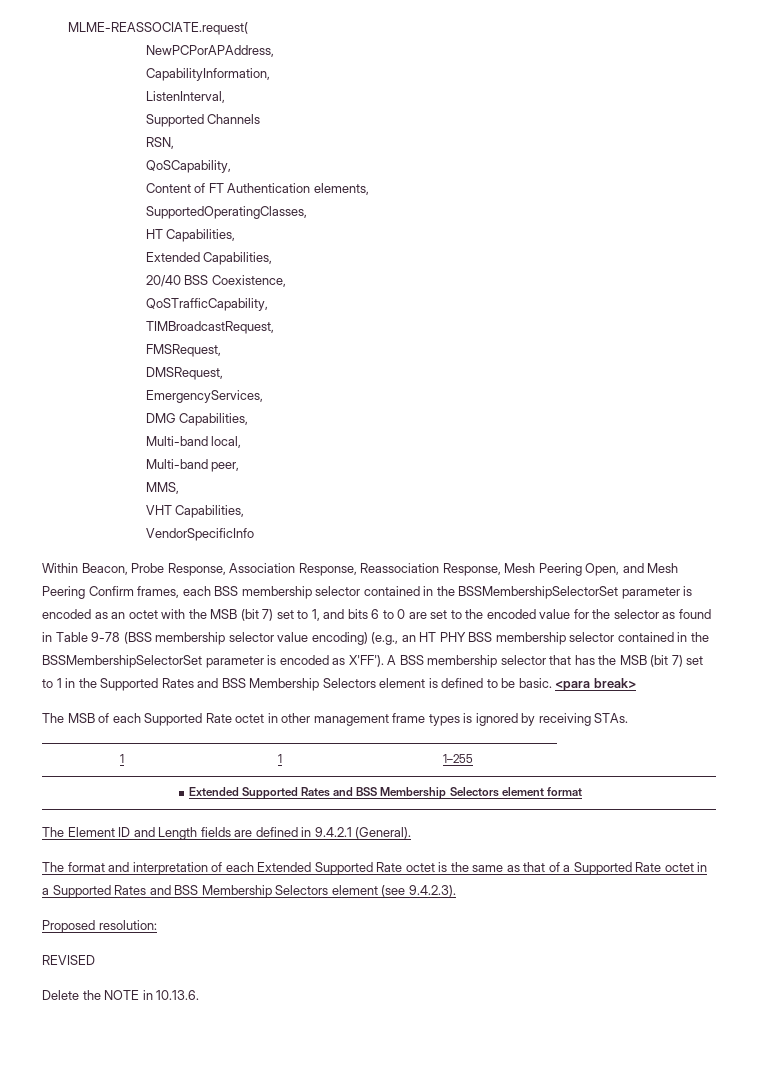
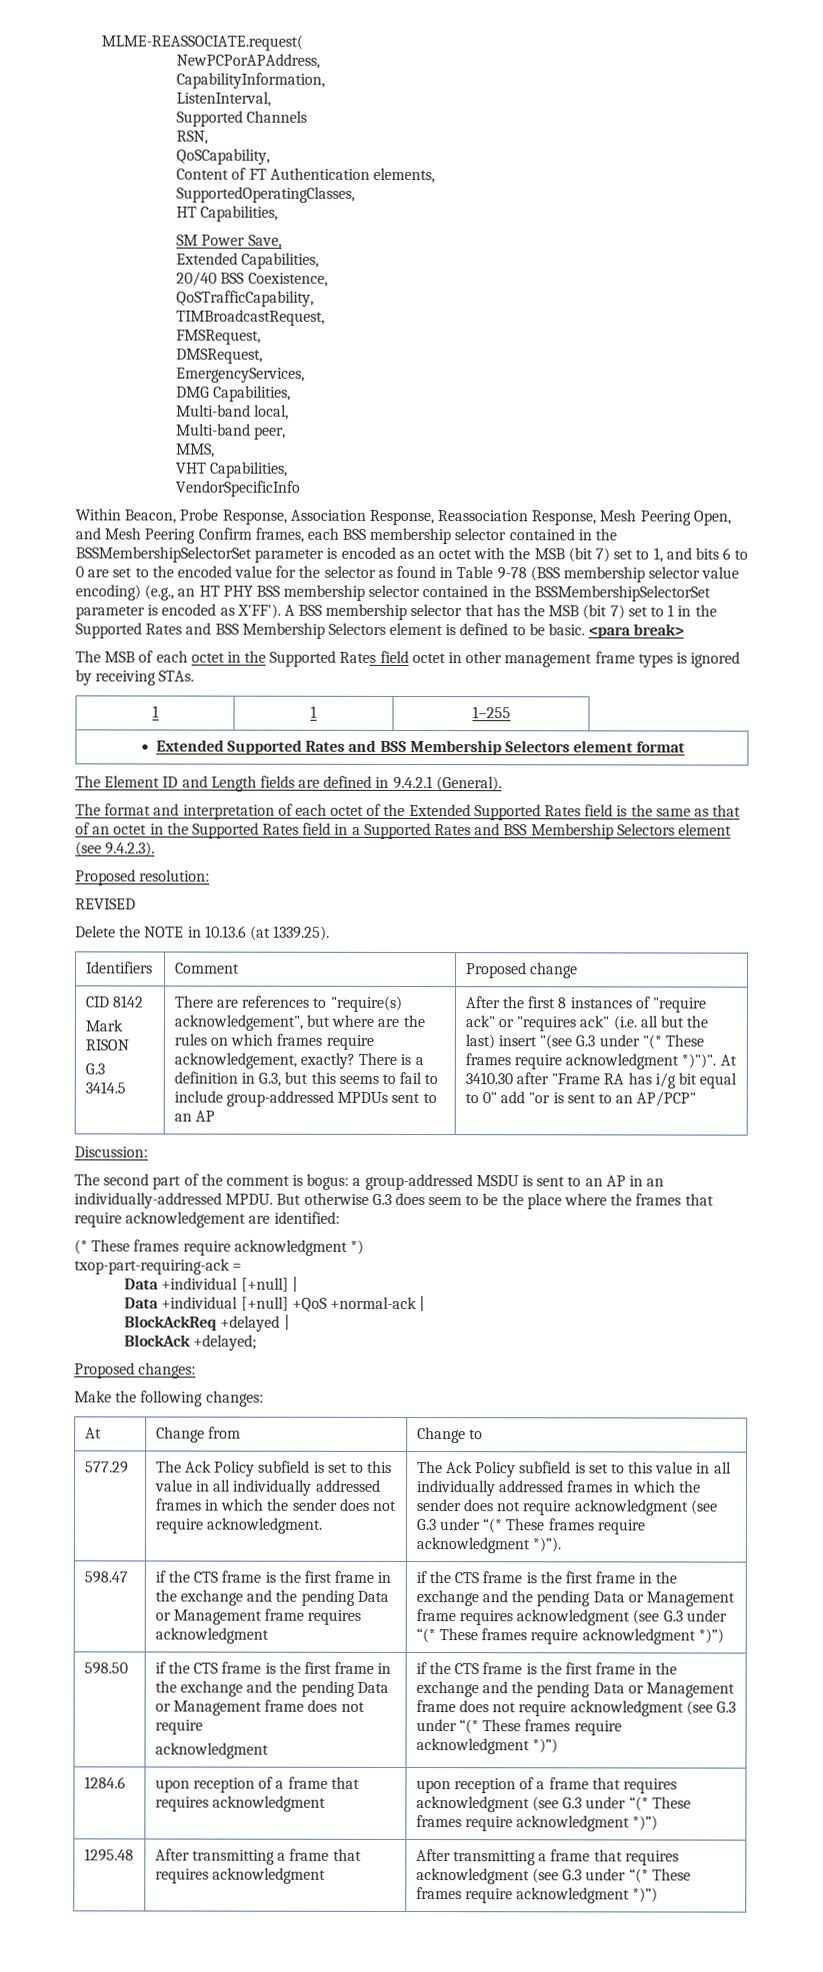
(236, 235) none -> [176,234,282,249] // SM Power Save,
[144,713,232,726] Supported Rate -> [190,650,409,667] octet in the Supported Rates field
[257,862,435,875] Extended Supported Rate octet -> [330,803,614,821] octet of the Extended Supported Rates field
[563,862,694,875] a Supported Rate octet -> [92,822,332,839] an octet in the Supported Rates field
[156,990,200,1000] 10.13.6. -> [204,925,331,941] [85,961,153,974] [174,962,240,974] [465,962,578,979] [84,995,143,1008] [84,1019,123,1032] [84,1039,129,1051] [84,1063,105,1075] [84,1081,126,1094] [173,995,402,1012] [173,1014,425,1031] [173,1033,374,1050] [173,1052,424,1069] [173,1071,439,1087] [173,1090,437,1107] [173,1110,215,1122] [464,996,706,1013] [464,1015,709,1032] [464,1034,704,1050] [464,1053,737,1070] [464,1072,738,1089] [464,1091,697,1107] [74,1146,148,1158] [74,1173,665,1191] [74,1192,714,1210] [74,1211,340,1228] [74,1239,364,1256] [74,1258,243,1275] [124,1276,298,1292] [124,1296,426,1312] [124,1314,290,1332] [124,1334,258,1351] [74,1362,197,1379] [74,1390,264,1407] [84,1427,102,1439] [155,1426,241,1443] [416,1427,483,1444] [84,1461,129,1474] [155,1460,393,1477] [154,1479,381,1496] [154,1498,397,1511] [154,1517,322,1534] [416,1461,732,1478] [416,1480,701,1497] [415,1499,718,1516] [415,1518,645,1535] [415,1537,561,1554] [83,1571,128,1584] [154,1570,392,1583] [154,1589,389,1606] [154,1608,362,1625] [154,1627,269,1644] [415,1571,678,1584] [415,1590,735,1607] [415,1609,727,1626] [415,1628,724,1645] [83,1662,128,1675] [154,1661,392,1674] [154,1680,389,1697] [154,1699,365,1716] [154,1719,203,1735] [154,1742,269,1759] [415,1662,678,1675] [415,1681,735,1698] [415,1700,736,1717] [415,1719,622,1736] [415,1738,558,1755] [83,1776,126,1789] [154,1776,360,1793] [154,1795,326,1812] [415,1777,677,1794] [415,1796,691,1813] [415,1815,659,1832] [83,1848,134,1862] [154,1848,362,1865] [154,1867,326,1884] [415,1849,679,1866] [415,1868,691,1885] [415,1887,659,1904] 10.13.6 (at 1339.25). // Identifiers | Comment | Proposed change // CID 8142 // Mark RISON // G.3 // 3414.5 | There are references to "require(s) acknowledgement", but where are the rules on which frames require acknowledgement, exactly? There is a definition in G.3, but this seems to fail to include group-addressed MPDUs sent to an AP | After the first 8 instances of "require ack" or "requires ack" (i.e. all but the last) insert "(see G.3 under "(* These frames require acknowledgment *)")". At 3410.30 after "Frame RA has i/g bit equal to 0" add "or is sent to an AP/PCP" // Discussion: // The second part of the comment is bogus: a group-addressed MSDU is sent to an AP in an individually-addressed MPDU. But otherwise G.3 does seem to be the place where the frames that require acknowledgement are identified: // (* These frames require acknowledgment *) // txop-part-requiring-ack = // Data +individual [+null] | // Data +individual [+null] +QoS +normal-ack | // BlockAckReq +delayed | // BlockAck +delayed; // Proposed changes: // Make the following changes: // At | Change from | Change to // 577.29 | The Ack Policy subfield is set to this value in all individually addressed frames in which the sender does not require acknowledgment. | The Ack Policy subfield is set to this value in all individually addressed frames in which the sender does not require acknowledgment (see G.3 under “(* These frames require acknowledgment *)”). // 598.47 | if the CTS frame is the first frame in the exchange and the pending Data or Management frame requires acknowledgment | if the CTS frame is the first frame in the exchange and the pending Data or Management frame requires acknowledgment (see G.3 under “(* These frames require acknowledgment *)”) // 598.50 | if the CTS frame is the first frame in the exchange and the pending Data or Management frame does not require // acknowledgment | if the CTS frame is the first frame in the exchange and the pending Data or Management frame does not require acknowledgment (see G.3 under “(* These frames require acknowledgment *)”) // 1284.6 | upon reception of a frame that requires acknowledgment | upon reception of a frame that requires acknowledgment (see G.3 under “(* These frames require acknowledgment *)”) // 1295.48 | After transmitting a frame that requires acknowledgment | After transmitting a frame that requires acknowledgment (see G.3 under “(* These frames require acknowledgment *)”)

